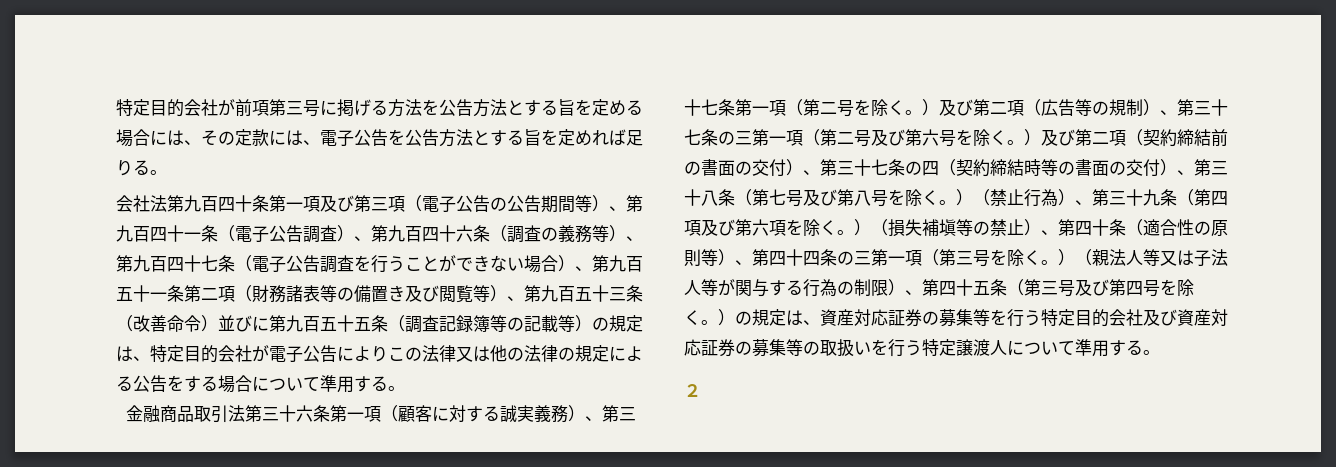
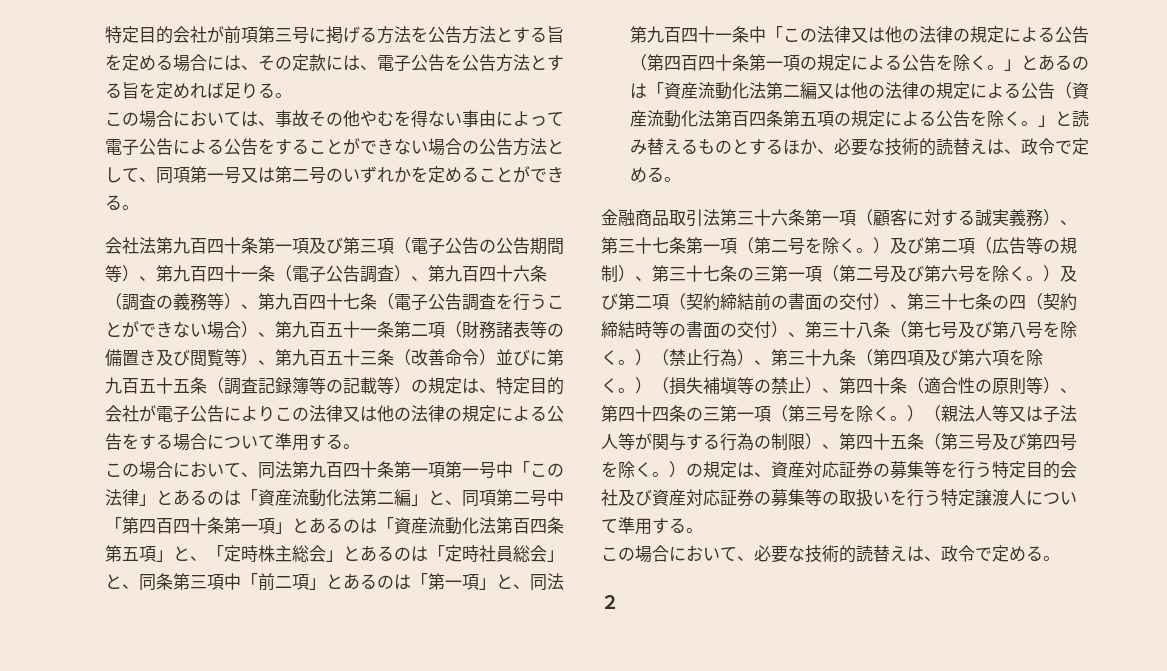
(167, 172) none -> [105,110,565,128] [105,138,565,156] [105,166,565,184] [105,195,140,210] // この場合においては、事故その他やむを得ない事由によって電子公告による公告をすることができない場合の公告方法として、同項第一号又は第二号のいずれかを定めることができる。
(405, 388) none -> [105,461,565,479] [105,489,565,507] [105,517,565,535] [105,545,565,562] [105,573,565,591] [630,26,1090,43] [630,54,1090,71] [630,82,1090,100] [630,110,1090,128] [630,138,1090,156] [630,167,682,183] // この場合において、同法第九百四十条第一項第一号中「この法律」とあるのは「資産流動化法第二編」と、同項第二号中「第四百四十条第一項」とあるのは「資産流動化法第百四条第五項」と、「定時株主総会」とあるのは「定時社員総会」と、同条第三項中「前二項」とあるのは「第一項」と、同法第九百四十一条中「この法律又は他の法律の規定による公告（第四百四十条第一項の規定による公告を除く。」とあるのは「資産流動化法第二編又は他の法律の規定による公告（資産流動化法第百四条第五項の規定による公告を除く。」と読み替えるものとするほか、必要な技術的読替えは、政令で定める。
(1160, 352) none -> [601,545,1060,563] // この場合において、必要な技術的読替えは、政令で定める。

